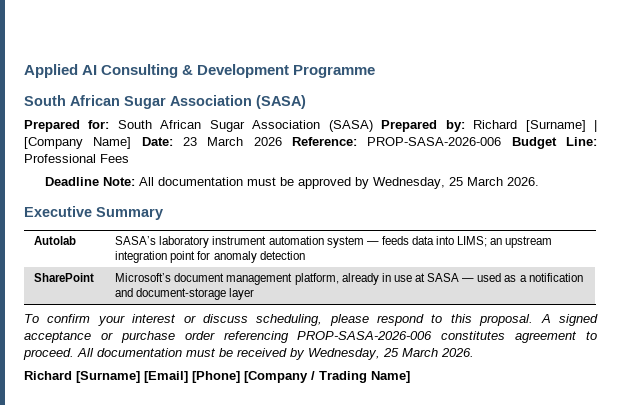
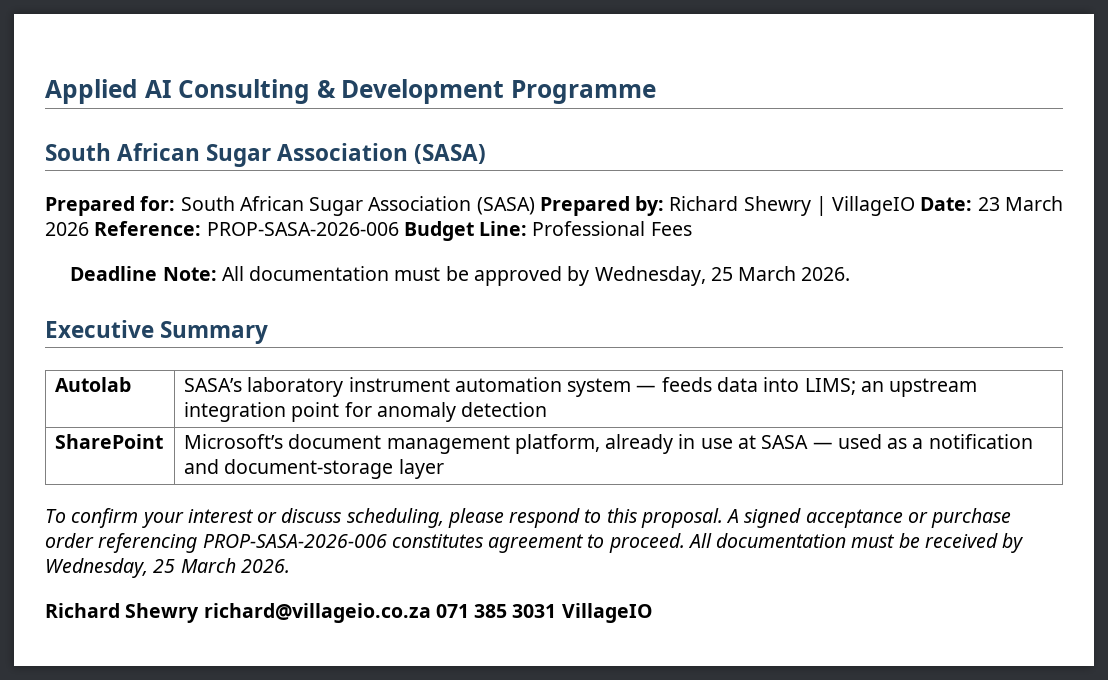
[525,120,597,132] [24,137,132,149] [Surname] | [Company Name] -> [743,196,916,216] Shewry | VillageIO
[76,371,410,383] [Surname] [Email] [Phone] [Company / Trading Name] -> [125,603,653,623] Shewry richard@villageio.co.za 071 385 3031 VillageIO

